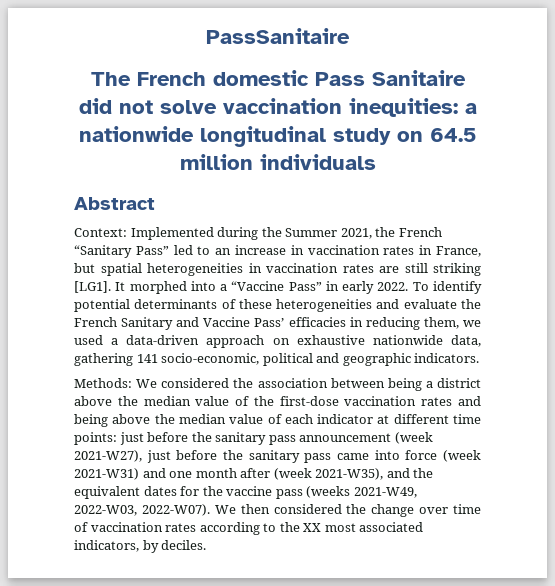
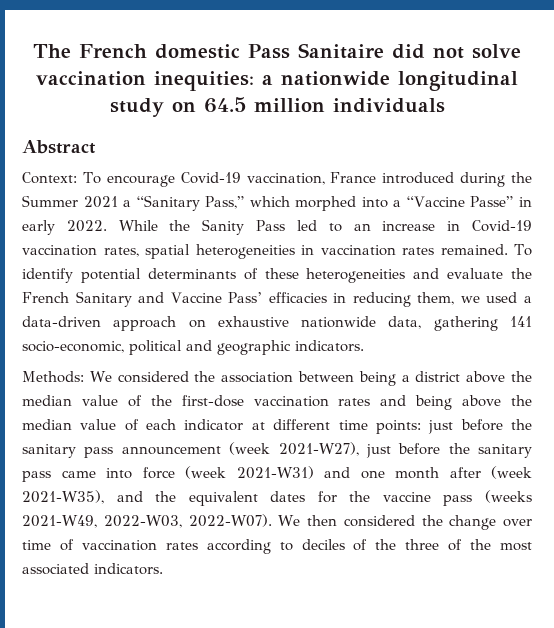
[206,28,350,44] PassSanitaire // -> (33, 51) none
[130,227,442,240] [74,245,169,258] Implemented during the Summer 2021, the French “Sanitary Pass” -> [82,172,532,187] [22,195,532,211] [22,219,286,235] To encourage Covid-19 vaccination, France introduced during the Summer 2021 a “Sanitary Pass,” which morphed into a “Vaccine Passe” in early 2022. While the Sanity Pass
[307,245,482,257] [74,263,95,273] vaccination rates in France, but -> [471,220,532,232] [22,245,139,257] Covid-19 vaccination rates,
[379,263,481,276] [74,281,409,294] are still striking [LG1]. It morphed into a “Vaccine Pass” in early 2022. -> [440,244,508,255] remained.
[279,522,424,532] [74,540,207,553] the XX most associated indicators, by deciles. -> [301,539,533,551] [22,563,163,575] deciles of the three of the most associated indicators.

